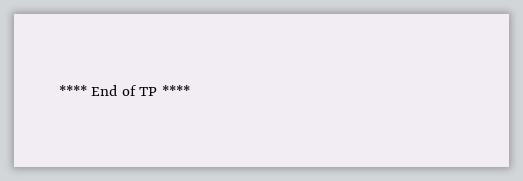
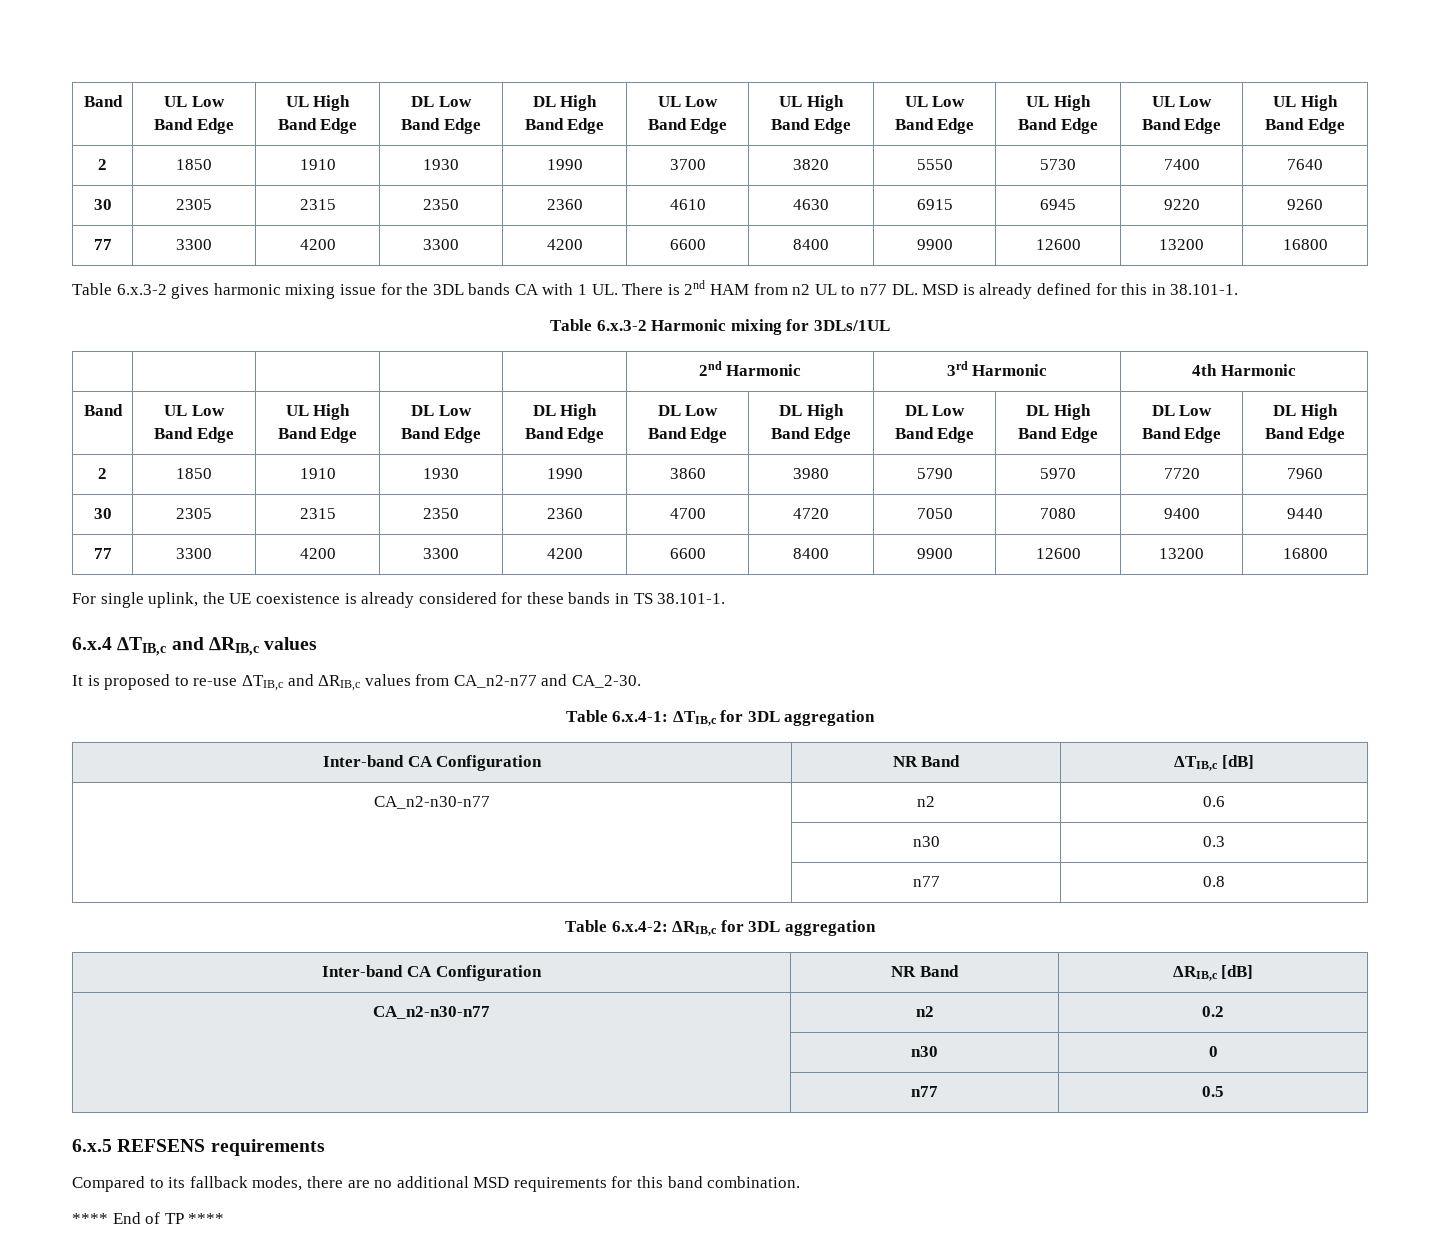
(59, 90) none -> [83,95,123,107] [164,96,225,107] [154,118,234,134] [285,95,351,111] [277,118,358,134] [411,96,472,107] [401,118,481,134] [532,95,598,111] [524,118,605,134] [657,96,719,107] [647,118,728,134] [779,95,844,111] [771,118,851,134] [904,96,966,107] [894,118,975,134] [1026,95,1091,111] [1018,118,1098,134] [1151,96,1213,107] [1141,118,1222,134] [1273,95,1338,111] [1265,118,1345,134] [98,159,107,170] [176,159,212,170] [299,159,336,170] [423,159,459,170] [546,159,583,170] [669,159,706,170] [793,159,829,170] [916,159,953,170] [1040,159,1076,170] [1163,159,1200,170] [1287,159,1323,170] [93,199,112,210] [176,199,212,210] [299,199,336,210] [423,199,459,210] [546,199,583,210] [669,199,706,210] [793,199,829,210] [916,199,953,210] [1040,199,1076,210] [1163,199,1200,210] [1287,199,1323,210] [93,239,112,250] [176,239,212,250] [299,239,336,250] [423,239,459,250] [546,239,583,250] [669,239,706,250] [793,239,829,250] [916,239,953,250] [1035,239,1081,250] [1159,239,1204,250] [1282,239,1328,250] [72,280,1239,299] [550,319,890,335] [698,361,802,376] [946,361,1048,376] [1192,364,1296,376] [83,404,123,416] [164,405,225,416] [154,427,234,443] [285,404,351,420] [277,427,358,443] [411,405,472,416] [401,427,481,443] [532,404,598,420] [524,427,605,443] [657,405,719,416] [647,427,728,443] [779,404,844,420] [771,427,851,443] [904,405,966,416] [894,427,975,443] [1026,404,1091,420] [1018,427,1098,443] [1151,405,1213,416] [1141,427,1222,443] [1273,404,1338,420] [1265,427,1345,443] [98,468,107,479] [176,468,212,479] [299,468,336,479] [423,468,459,479] [546,468,583,479] [669,468,706,479] [793,468,829,479] [916,468,953,479] [1040,468,1076,479] [1163,468,1200,479] [1287,468,1323,479] [93,508,112,519] [176,508,212,519] [299,508,336,519] [423,508,459,519] [546,508,583,519] [669,508,706,519] [793,508,829,519] [916,508,953,519] [1040,508,1076,519] [1163,508,1200,519] [1287,508,1323,519] [93,548,112,559] [176,548,212,559] [299,548,336,559] [423,548,459,559] [546,548,583,559] [669,548,706,559] [793,548,829,559] [916,548,953,559] [1035,548,1081,559] [1159,548,1204,559] [1282,548,1328,559] [72,592,726,608] [72,637,318,656] [72,674,642,691] [565,710,876,726] [322,755,543,771] [892,755,961,767] [1174,755,1254,771] [374,796,490,809] [917,796,935,807] [1203,796,1225,807] [912,836,940,847] [1203,836,1225,847] [912,876,940,887] [1203,876,1225,887] [565,920,876,936] [322,965,542,981] [891,965,959,977] [1172,965,1254,981] [373,1006,490,1019] [915,1006,934,1017] [1202,1006,1224,1017] [911,1046,938,1057] [1208,1046,1218,1057] [911,1086,938,1097] [1202,1086,1224,1097] [72,1139,325,1156] [72,1176,801,1192] Band | UL Low Band Edge | UL High Band Edge | DL Low Band Edge | DL High Band Edge | UL Low Band Edge | UL High Band Edge | UL Low Band Edge | UL High Band Edge | UL Low Band Edge | UL High Band Edge // 2 | 1850 | 1910 | 1930 | 1990 | 3700 | 3820 | 5550 | 5730 | 7400 | 7640 // 30 | 2305 | 2315 | 2350 | 2360 | 4610 | 4630 | 6915 | 6945 | 9220 | 9260 // 77 | 3300 | 4200 | 3300 | 4200 | 6600 | 8400 | 9900 | 12600 | 13200 | 16800 // Table 6.x.3-2 gives harmonic mixing issue for the 3DL bands CA with 1 UL. There is 2nd HAM from n2 UL to n77 DL. MSD is already defined for this in 38.101-1. // Table 6.x.3-2 Harmonic mixing for 3DLs/1UL // | | | | | 2nd Harmonic | 3rd Harmonic | 4th Harmonic // Band | UL Low Band Edge | UL High Band Edge | DL Low Band Edge | DL High Band Edge | DL Low Band Edge | DL High Band Edge | DL Low Band Edge | DL High Band Edge | DL Low Band Edge | DL High Band Edge // 2 | 1850 | 1910 | 1930 | 1990 | 3860 | 3980 | 5790 | 5970 | 7720 | 7960 // 30 | 2305 | 2315 | 2350 | 2360 | 4700 | 4720 | 7050 | 7080 | 9400 | 9440 // 77 | 3300 | 4200 | 3300 | 4200 | 6600 | 8400 | 9900 | 12600 | 13200 | 16800 // For single uplink, the UE coexistence is already considered for these bands in TS 38.101-1. // 6.x.4 ∆TIB,c and ∆RIB,c values // It is proposed to re-use ΔTIB,c and ΔRIB,c values from CA_n2-n77 and CA_2-30. // Table 6.x.4-1: ΔTIB,c for 3DL aggregation // Inter-band CA Configuration | NR Band | ΔTIB,c [dB] // CA_n2-n30-n77 | n2 | 0.6 // | n30 | 0.3 // | n77 | 0.8 // Table 6.x.4-2: ΔRIB,c for 3DL aggregation // Inter-band CA Configuration | NR Band | ΔRIB,c [dB] // CA_n2-n30-n77 | n2 | 0.2 // | n30 | 0 // | n77 | 0.5 // 6.x.5 REFSENS requirements // Compared to its fallback modes, there are no additional MSD requirements for this band combination. //

